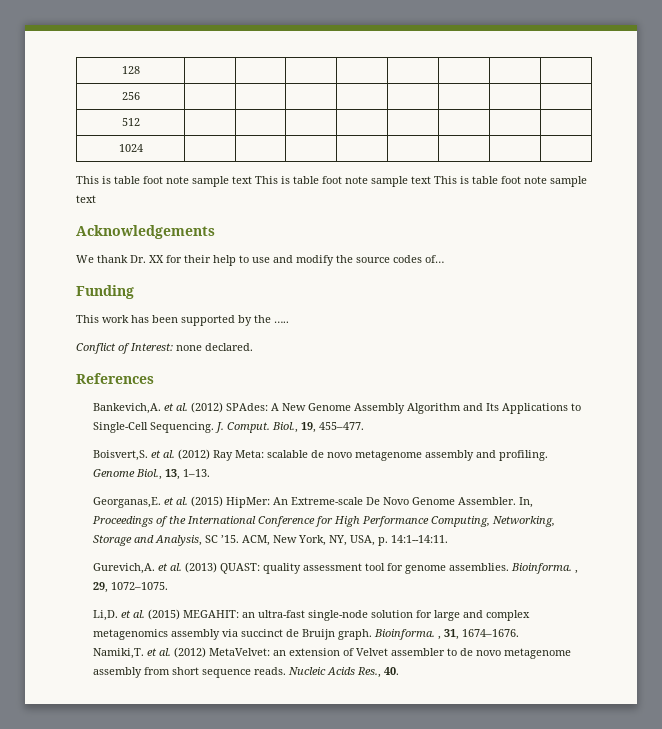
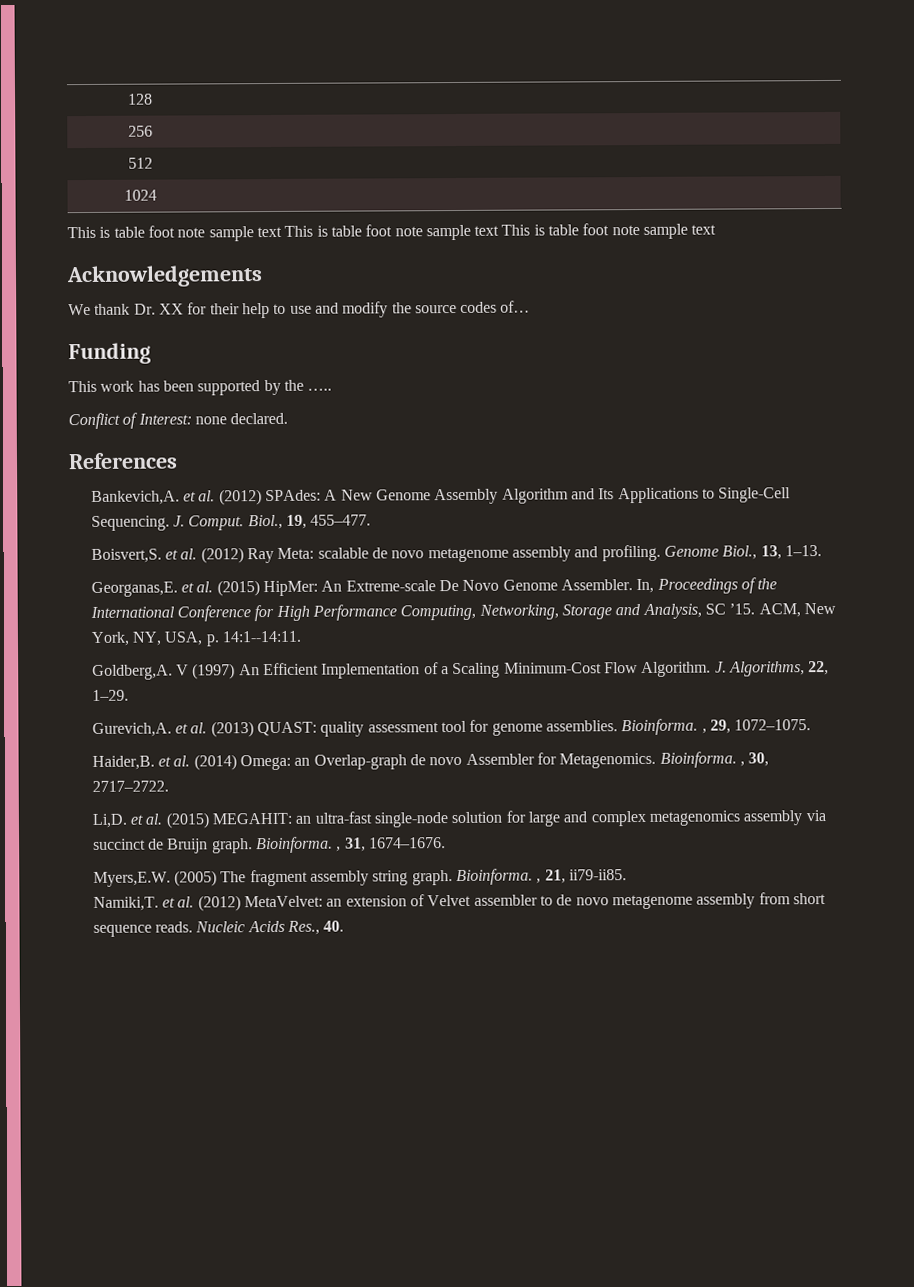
(449, 539) none -> [91,660,830,680] [91,689,129,701] // Goldberg,A. V (1997) An Efficient Implementation of a Scaling Minimum-Cost Flow Algorithm. J. Algorithms, 22, 1–29.
(169, 586) none -> [91,751,770,771] [91,780,169,792] // Haider,B. et al. (2014) Omega: an Overlap-graph de novo Assembler for Metagenomics. Bioinforma. , 30, 2717–2722.
(520, 633) none -> [92,868,628,887] // Myers,E.W. (2005) The fragment assembly string graph. Bioinforma. , 21, ii79-ii85.

